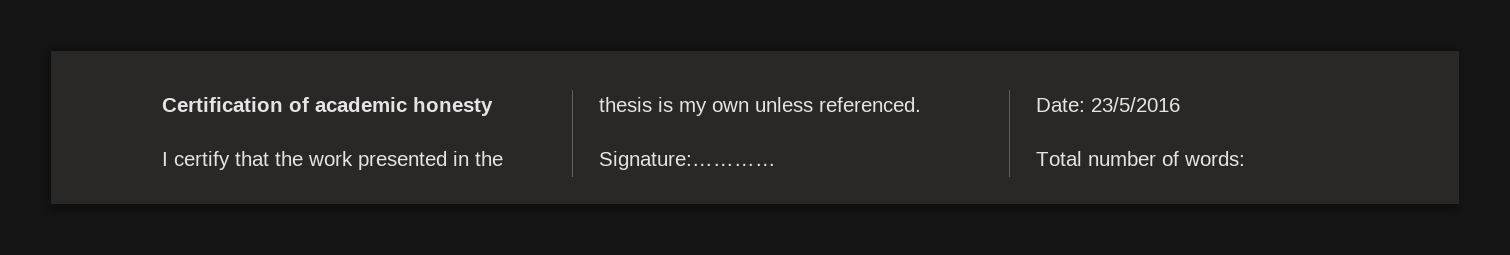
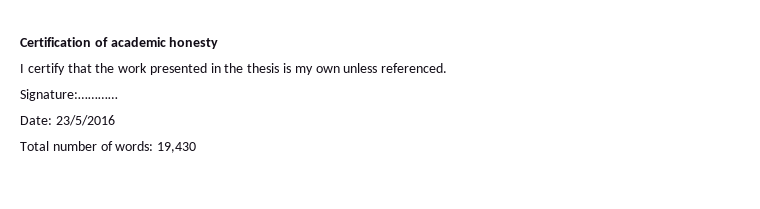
(1245, 158) none -> [157,142,197,153] 19,430

